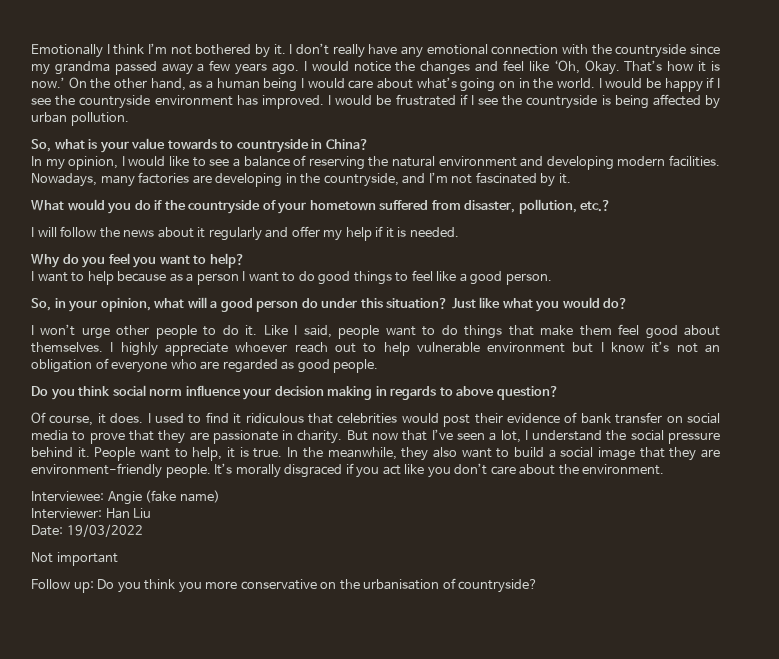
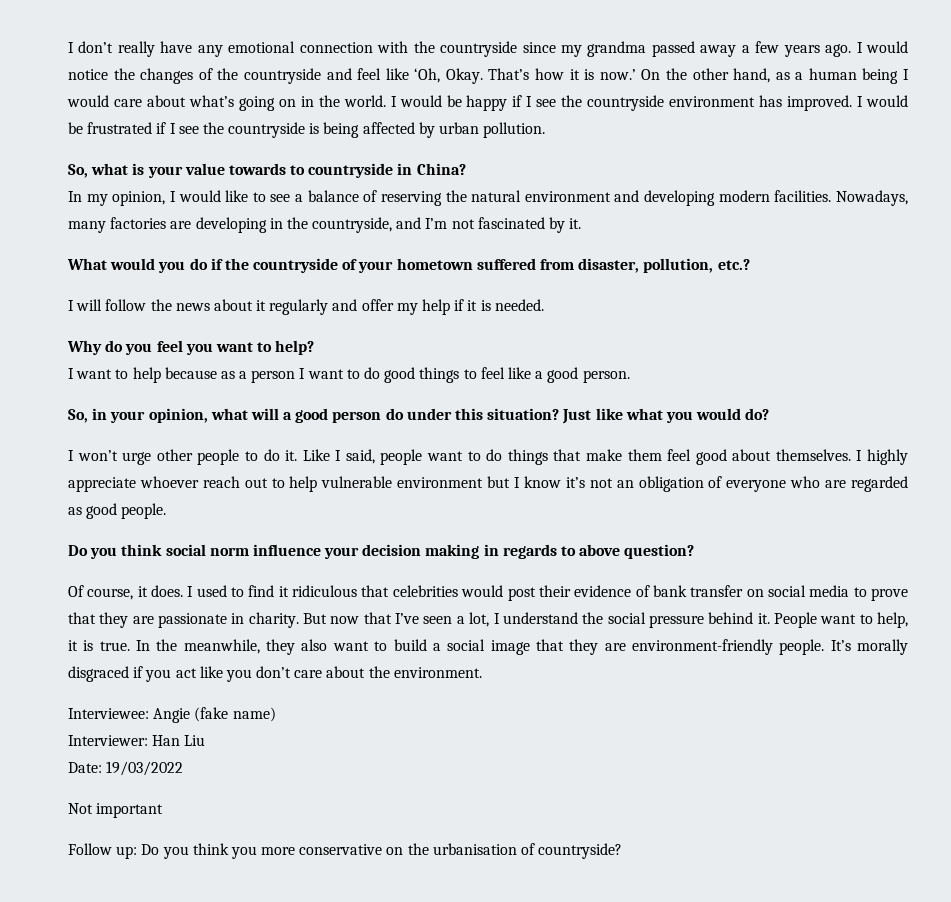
[31,43,286,58] Emotionally I think I’m not bothered by it. -> (68, 47) none
(471, 68) none -> [198,68,321,84] of the countryside

